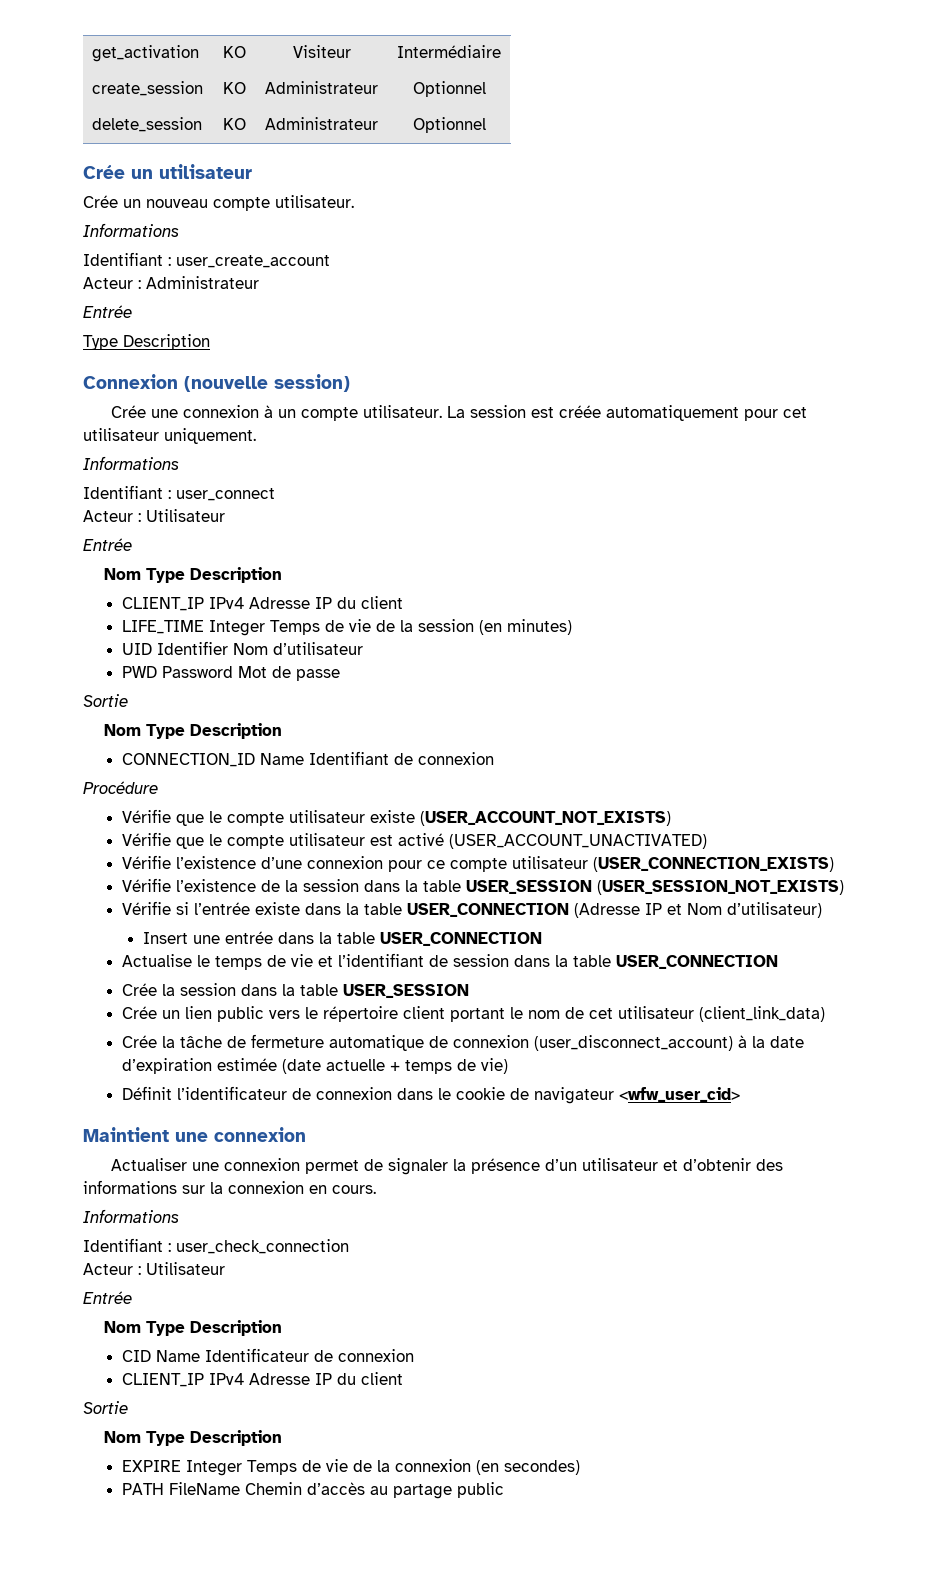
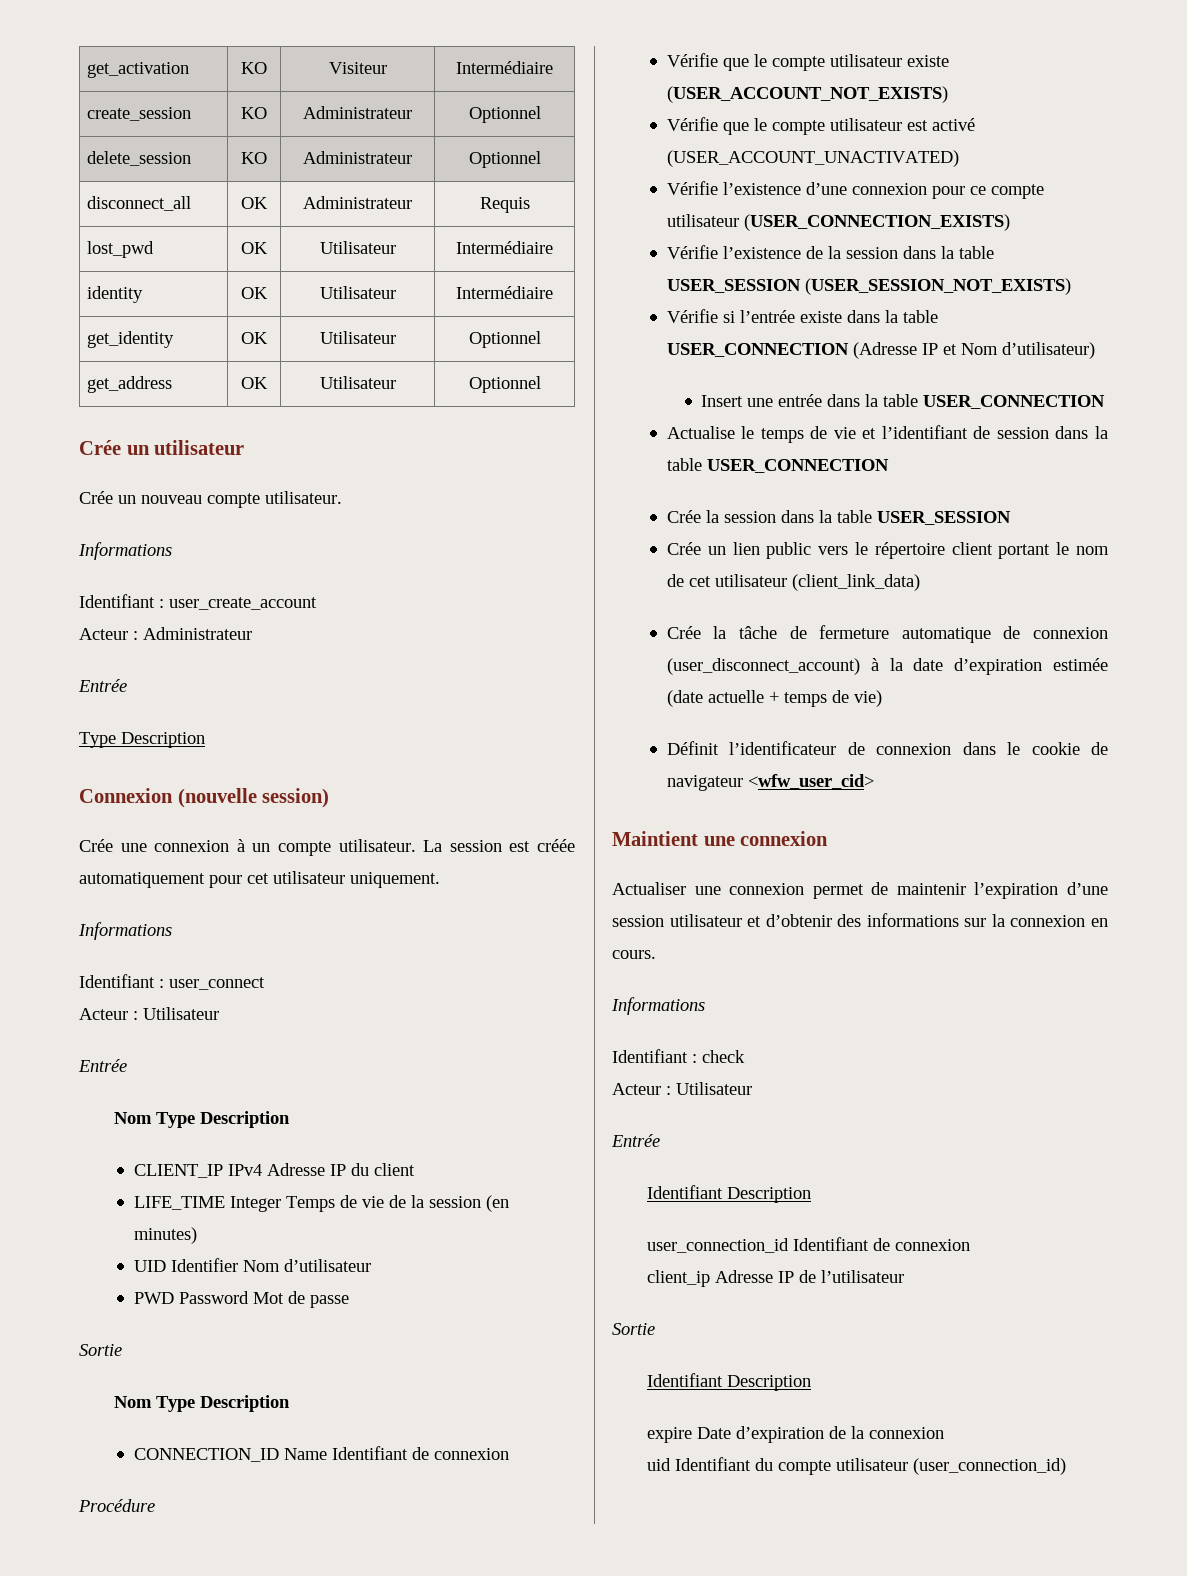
(486, 125) none -> [87,196,192,211] [241,197,268,209] [303,196,412,209] [479,197,530,213] [87,241,155,258] [241,242,268,254] [319,241,396,254] [456,241,553,254] [87,286,144,303] [241,287,268,299] [319,286,396,299] [456,286,553,299] [87,331,175,348] [241,332,268,344] [319,331,396,344] [468,331,541,348] [87,376,173,393] [241,377,268,389] [319,376,396,389] [468,376,541,393] // disconnect_all | OK | Administrateur | Requis // lost_pwd | OK | Utilisateur | Intermédiaire // identity | OK | Utilisateur | Intermédiaire // get_identity | OK | Utilisateur | Optionnel // get_address | OK | Utilisateur | Optionnel
[388,1158,578,1175] signaler la présence d’un -> [896,882,1108,899] [612,915,664,927] maintenir l’expiration d’une session
[176,1239,349,1254] [83,1262,225,1275] [83,1291,132,1304] [103,1320,282,1336] [122,1348,415,1362] [122,1372,404,1387] [83,1401,128,1414] [103,1430,282,1446] [122,1459,581,1476] [122,1482,505,1499] user_check_connection // Acteur : Utilisateur // Entrée // Nom Type Description // CID Name Identificateur de connexion // CLIENT_IP IPv4 Adresse IP du client // Sortie // Nom Type Description // EXPIRE Integer Temps de vie de la connexion (en secondes) // PATH FileName Chemin d’accès au partage public -> [702,1050,745,1063] [612,1082,752,1095] [611,1134,660,1147] [646,1185,811,1203] [646,1237,970,1253] [646,1270,904,1287] [612,1323,655,1335] [646,1373,811,1391] [646,1426,944,1443] [646,1457,1066,1475] check // Acteur : Utilisateur // Entrée // Identifiant Description // user_connection_id Identifiant de connexion // client_ip Adresse IP de l’utilisateur // Sortie // Identifiant Description // expire Date d’expiration de la connexion // uid Identifiant du compte utilisateur (user_connection_id)

